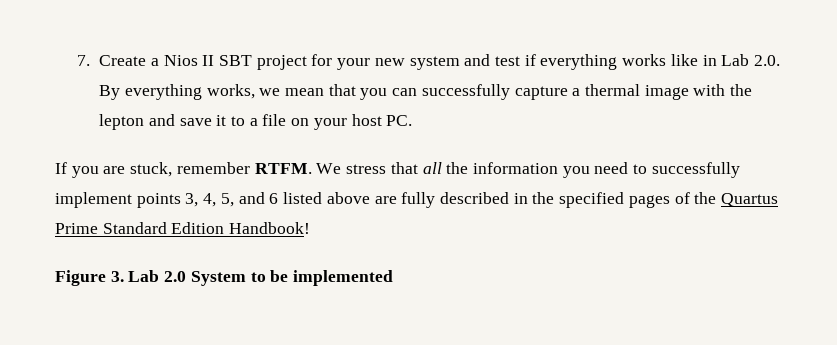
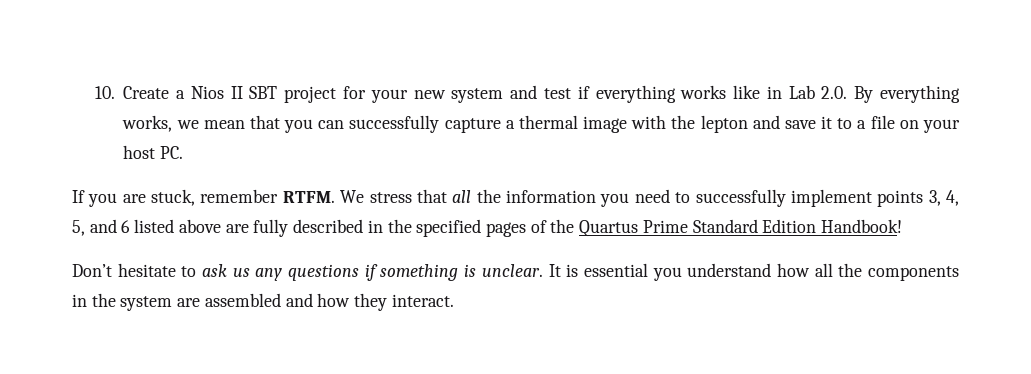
[77,55,91,66] 7. -> [94,86,115,99] 10.
[55,270,394,286] Figure 3. Lab 2.0 System to be implemented -> [72,263,960,281] [72,293,454,311] Don’t hesitate to ask us any questions if something is unclear. It is essential you understand how all the components in the system are assembled and how they interact.

